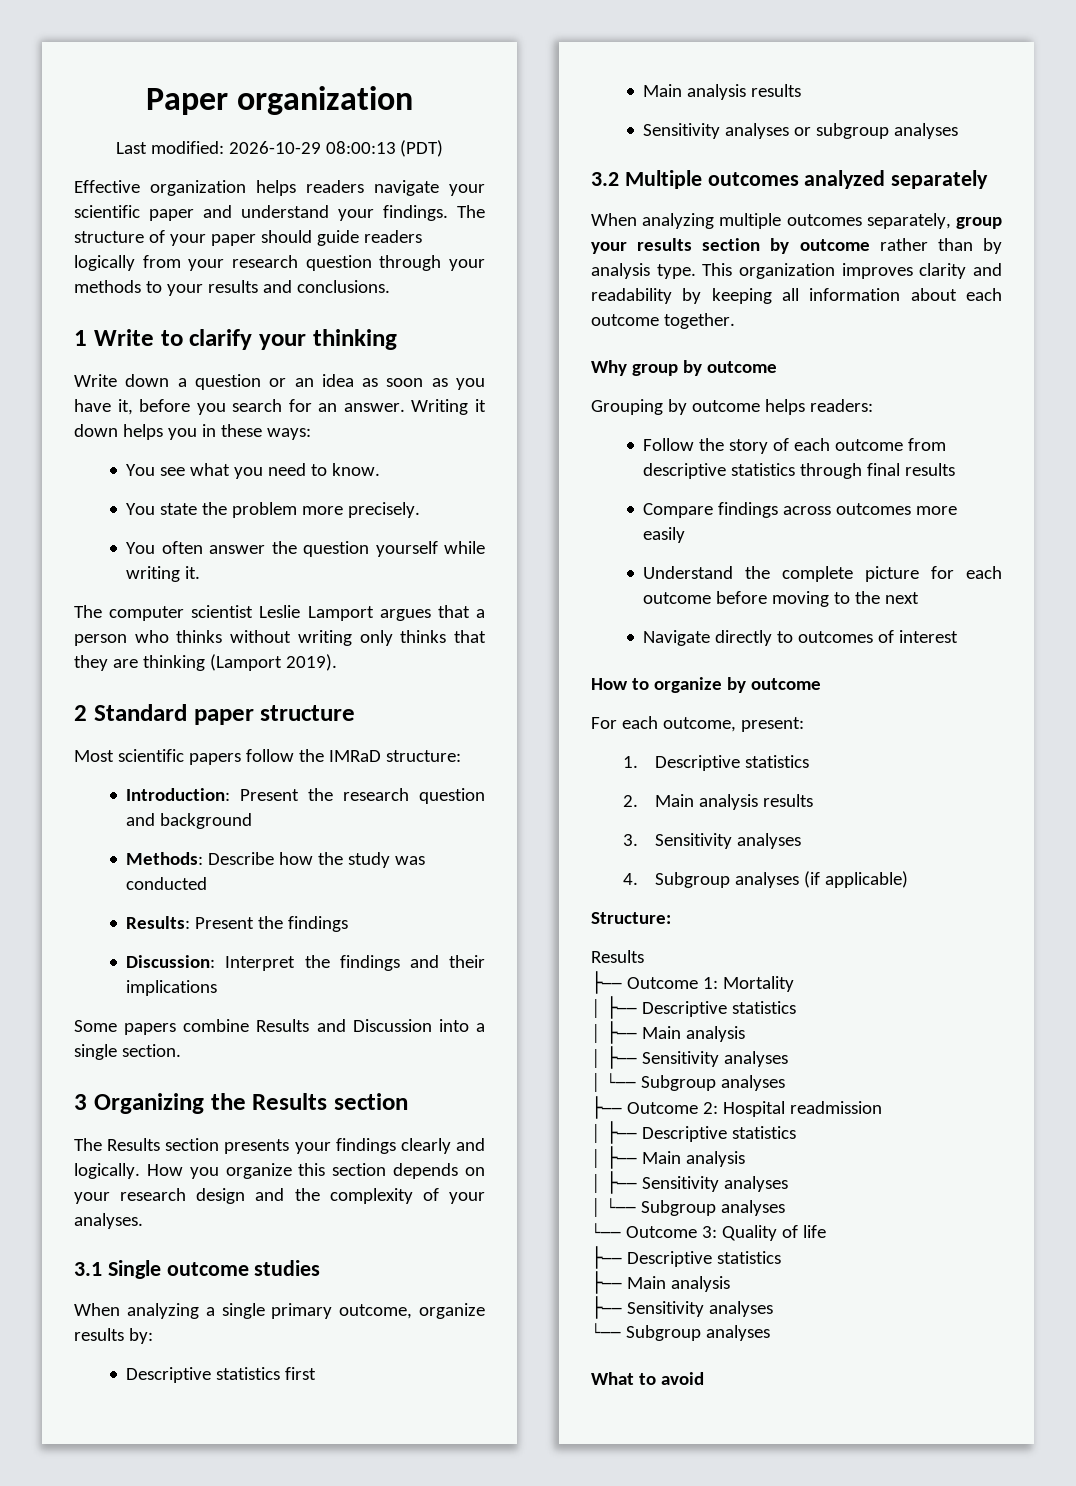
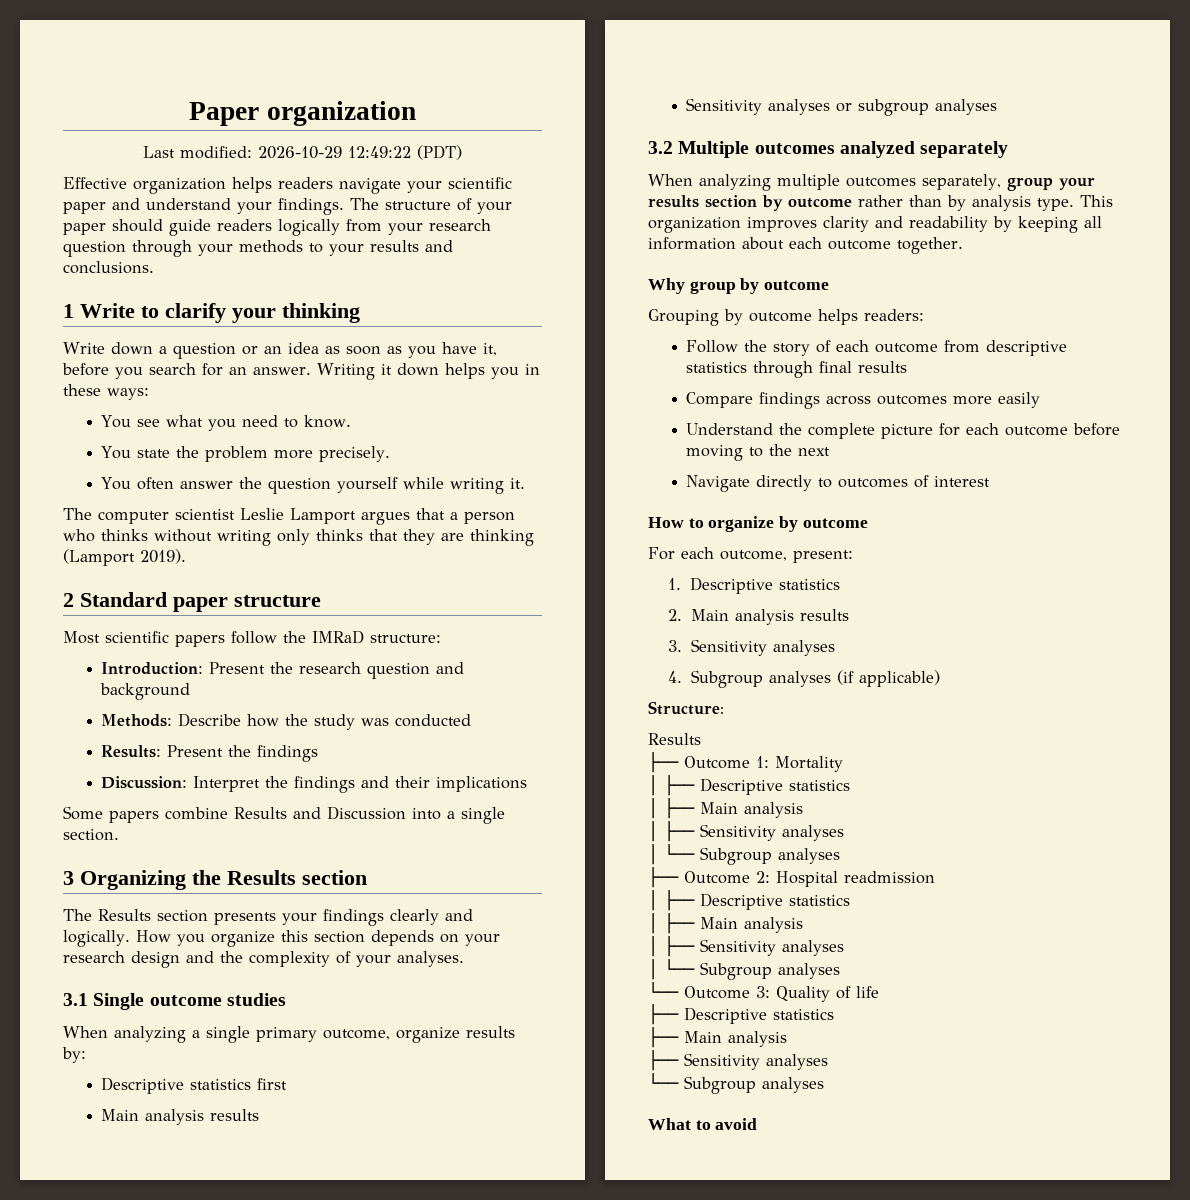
[325,141,396,154] 08:00:13 -> [348,146,411,158] 12:49:22

